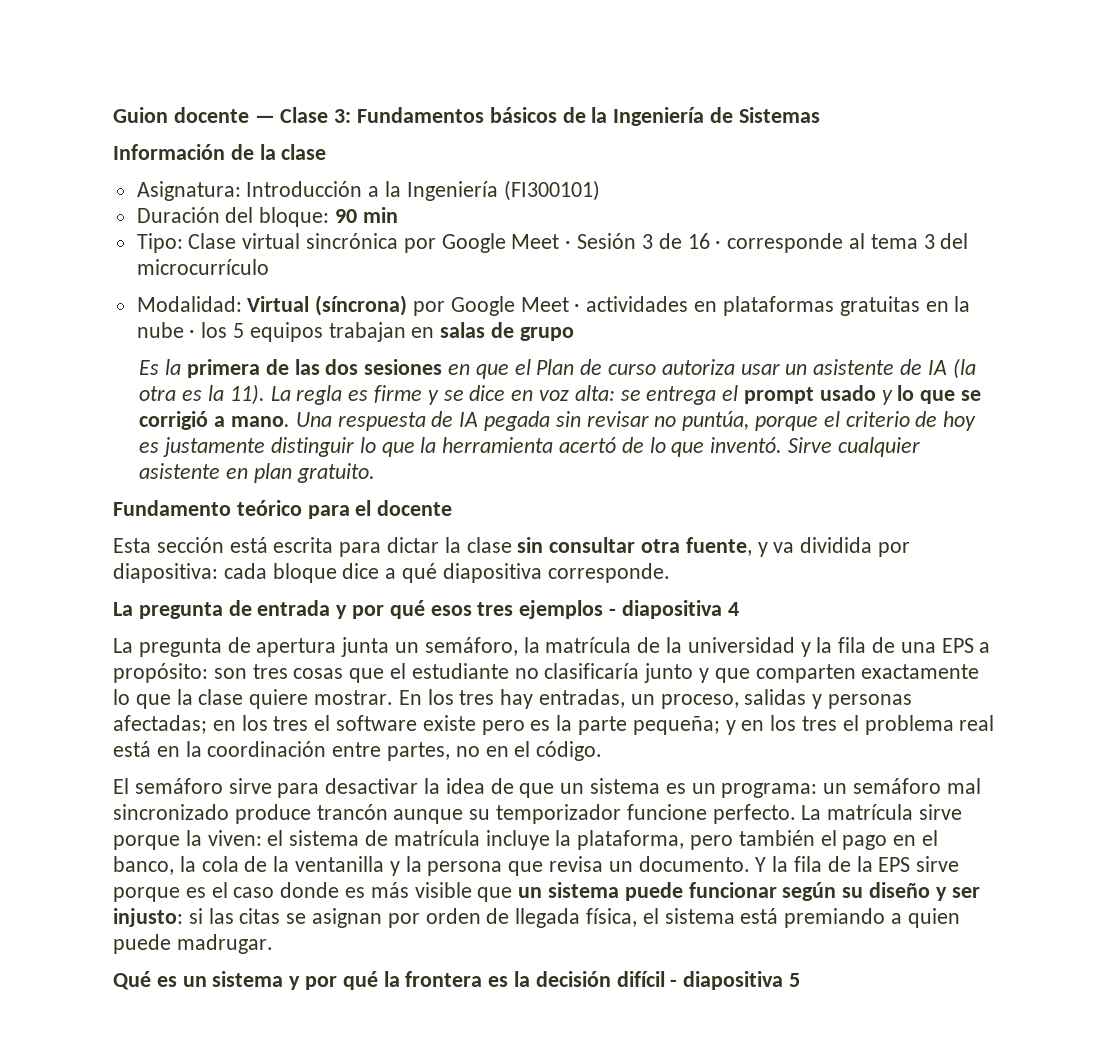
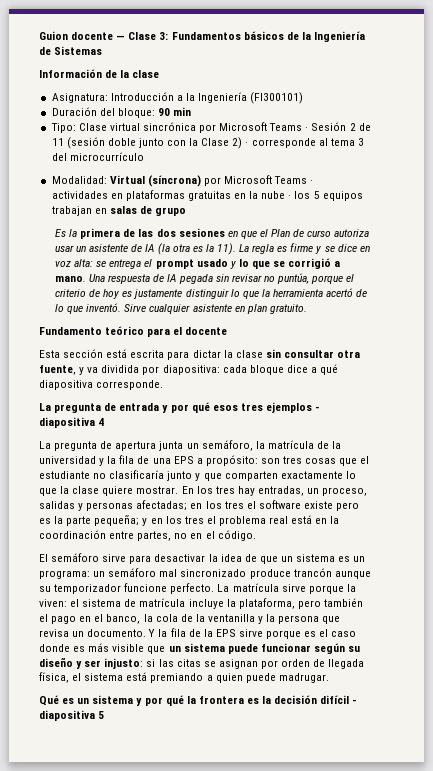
[441,233,710,253] Google Meet · Sesión 3 de 16 -> [219,122,371,131] [51,137,243,149] Microsoft Teams · Sesión 2 de 11 (sesión doble junto con la Clase 2)
[450,296,569,316] Google Meet -> [224,175,308,184] Microsoft Teams

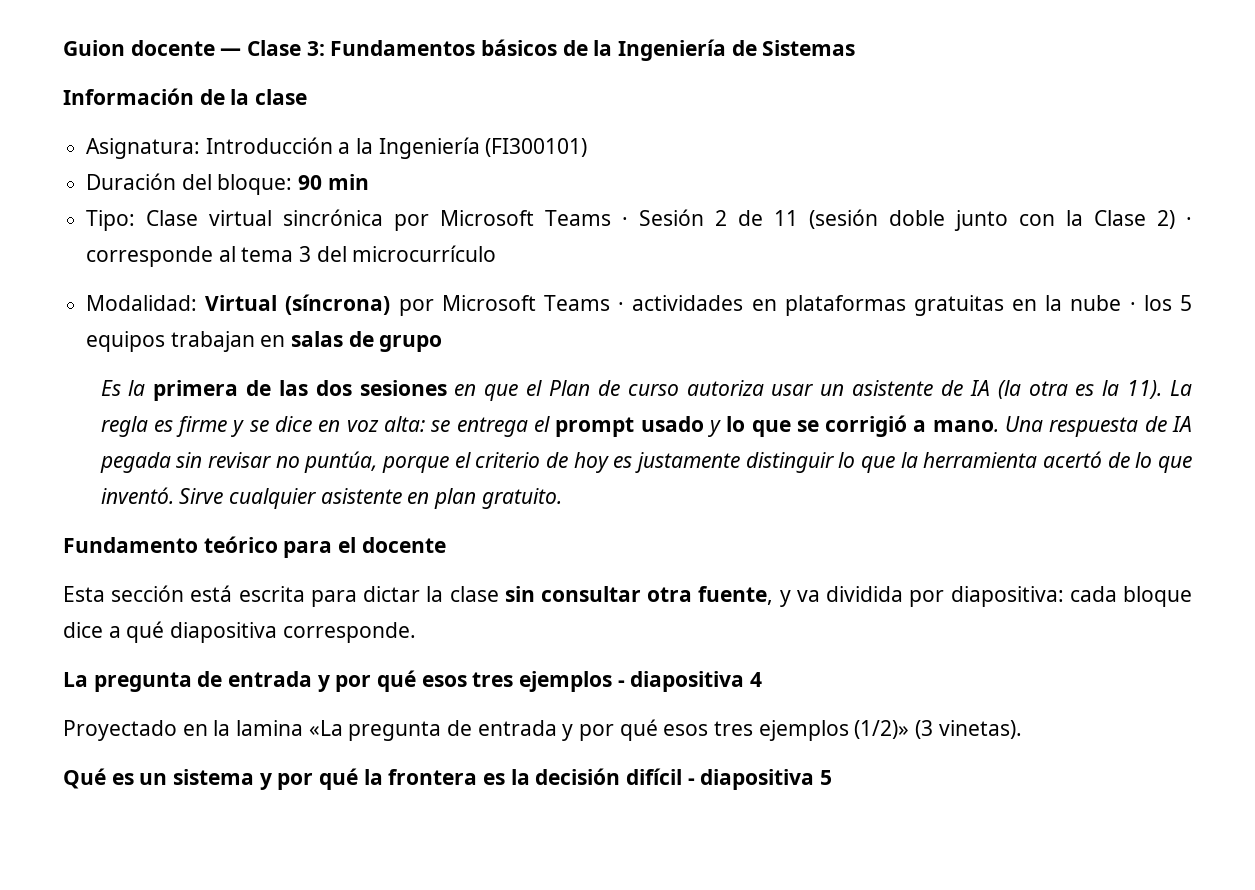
[39,440,342,451] [39,455,370,466] [39,470,356,481] [39,486,368,496] [39,500,360,511] [39,515,340,526] [39,530,256,541] [39,553,366,564] [39,568,371,579] [39,583,356,594] [39,598,363,609] [39,614,341,624] [39,628,357,639] [39,643,361,654] [39,657,365,669] [39,672,329,683] La pregunta de apertura junta un semáforo, la matrícula de la universidad y la fila de una EPS a propósito: son tres cosas que el estudiante no clasificaría junto y que comparten exactamente lo que la clase quiere mostrar. En los tres hay entradas, un proceso, salidas y personas afectadas; en los tres el software existe pero es la parte pequeña; y en los tres el problema real está en la coordinación entre partes, no en el código. // El semáforo sirve para desactivar la idea de que un sistema es un programa: un semáforo mal sincronizado produce trancón aunque su temporizador funcione perfecto. La matrícula sirve porque la viven: el sistema de matrícula incluye la plataforma, pero también el pago en el banco, la cola de la ventanilla y la persona que revisa un documento. Y la fila de la EPS sirve porque es el caso donde es más visible que un sistema puede funcionar según su diseño y ser injusto: si las citas se asignan por orden de llegada física, el sistema está premiando a quien puede madrugar. -> [63,719,1022,741] Proyectado en la lamina «La pregunta de entrada y por qué esos tres ejemplos (1/2)» (3 vinetas).

